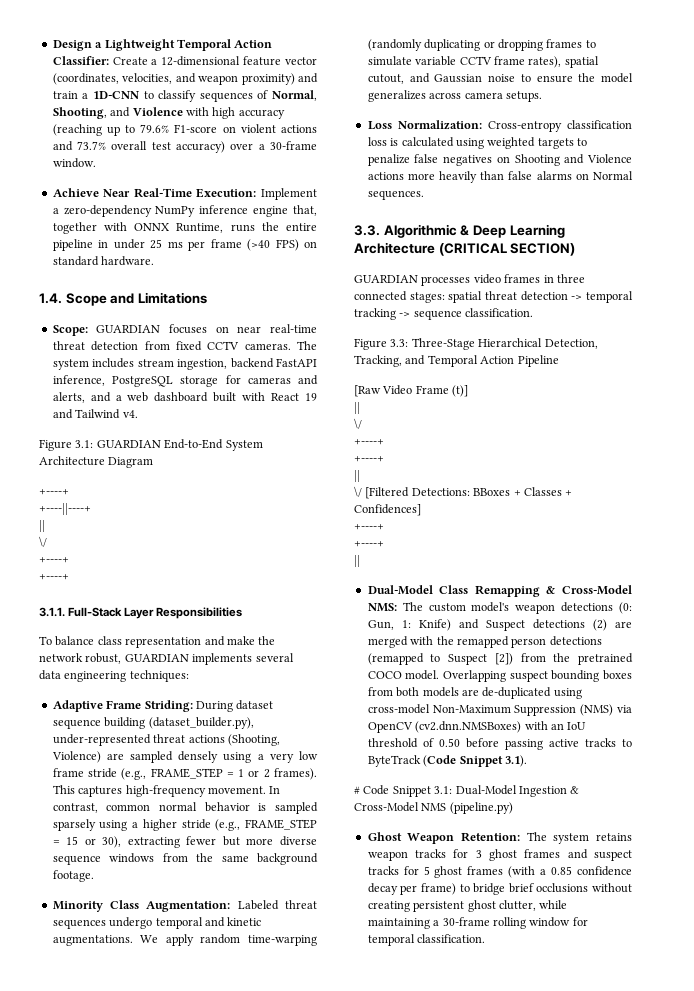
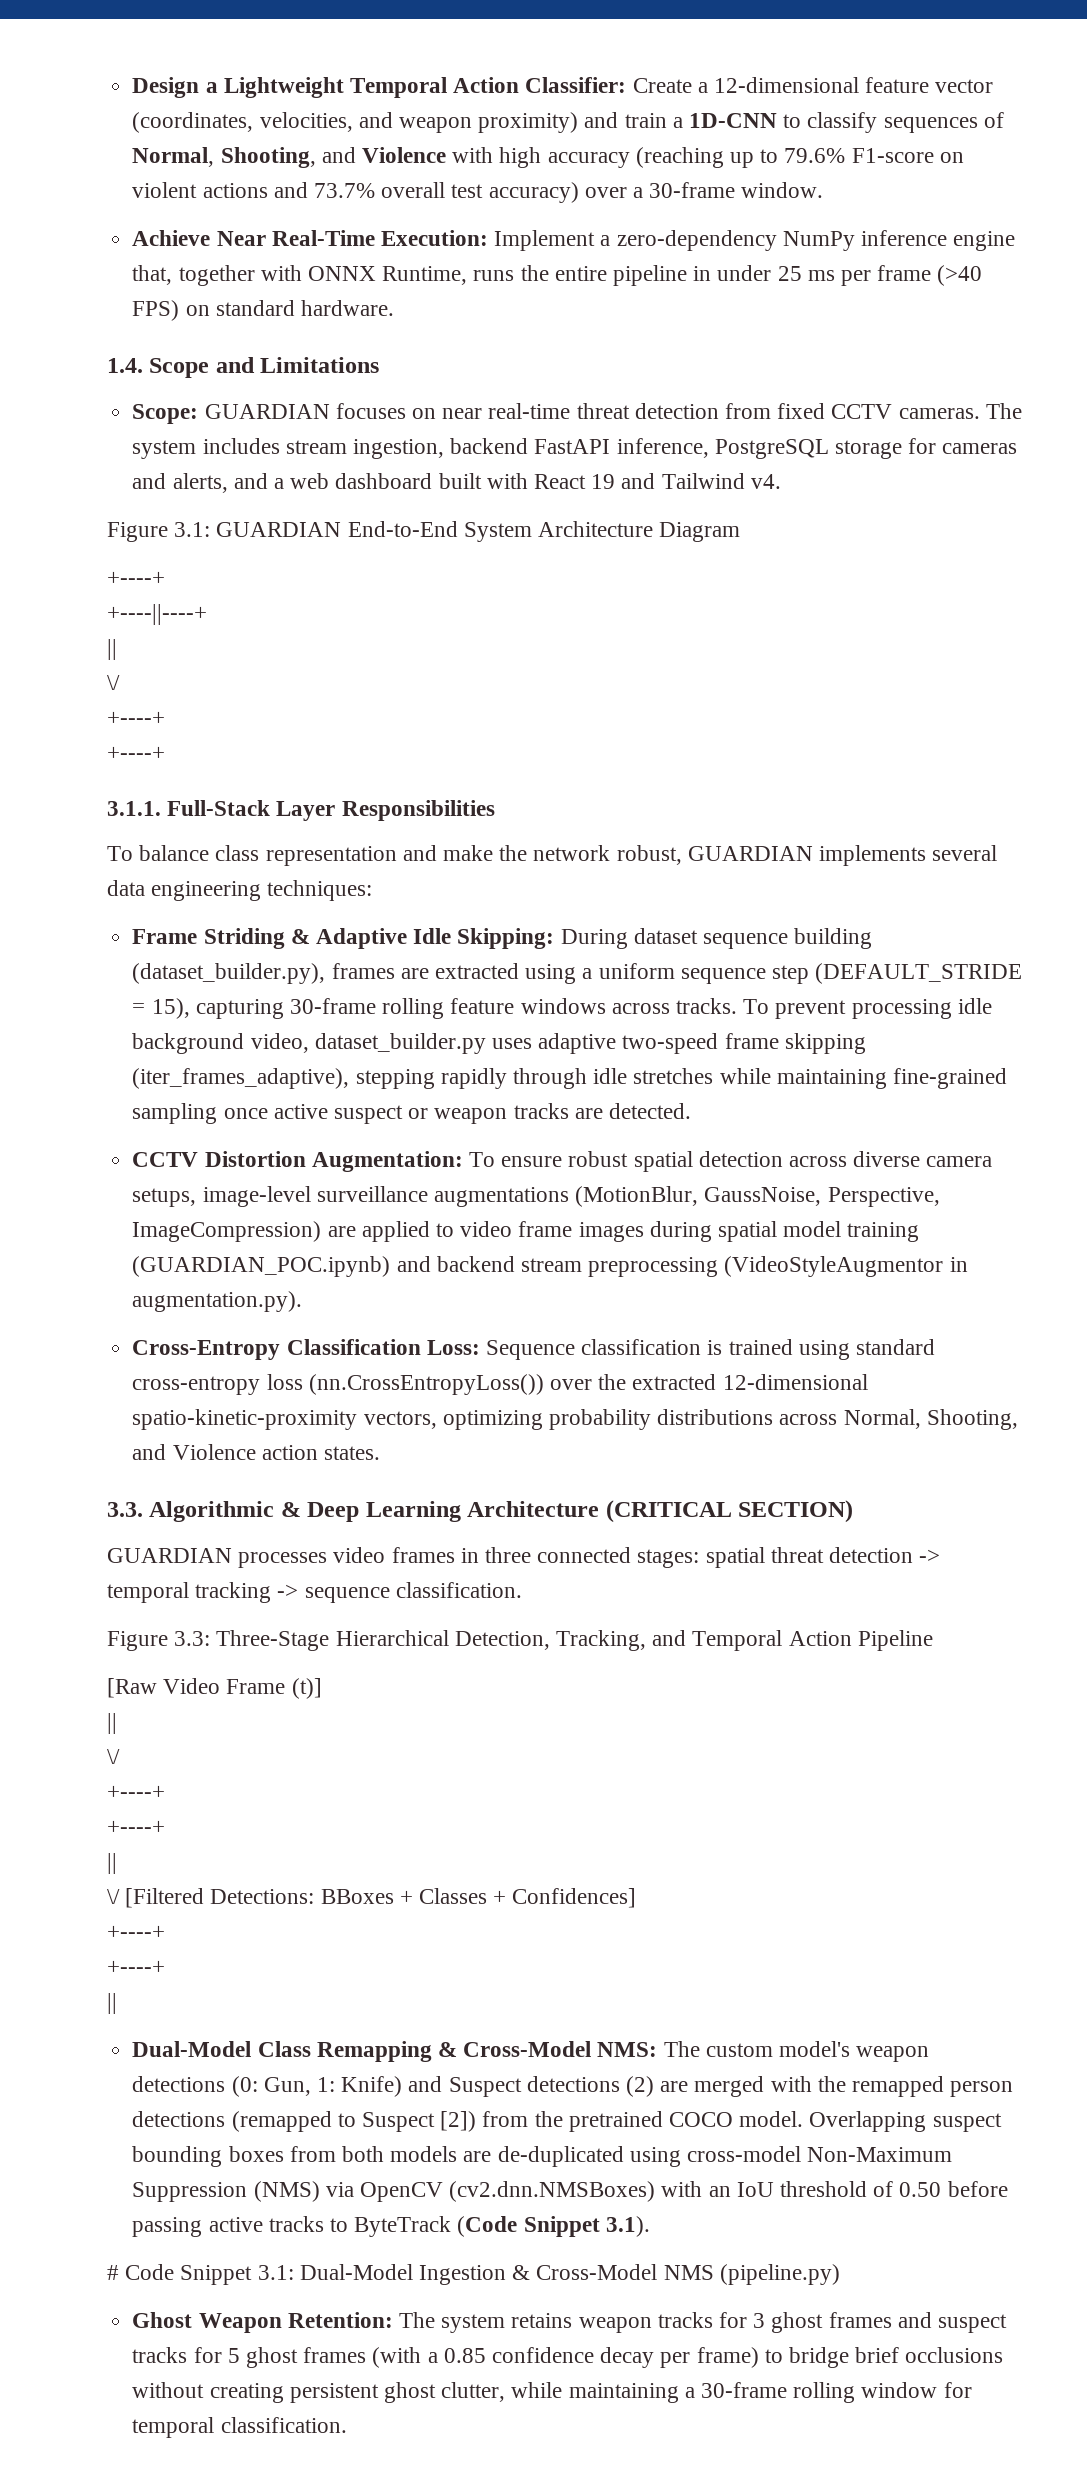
[52,700,193,712] Adaptive Frame Striding: -> [132,928,555,949] Frame Striding & Adaptive Idle Skipping:
[52,734,280,746] [51,751,318,763] [52,768,317,780] [52,785,281,797] [52,802,318,814] [52,819,317,831] [52,836,317,848] [52,853,318,865] [52,870,94,882] [52,900,317,912] [52,917,262,929] [52,934,317,946] [367,39,596,51] [367,56,599,68] [367,73,633,84] [367,90,542,102] [367,120,632,132] [367,137,587,149] [367,154,632,166] [367,171,633,183] [367,190,424,200] under-represented threat actions (Shooting, Violence) are sampled densely using a very low frame stride (e.g., FRAME_STEP = 1 or 2 frames). This captures high-frequency movement. In contrast, common normal behavior is sampled sparsely using a higher stride (e.g., FRAME_STEP = 15 or 30), extracting fewer but more diverse sequence windows from the same background footage. // Minority Class Augmentation: Labeled threat sequences undergo temporal and kinetic augmentations. We apply random time-warping (randomly duplicating or dropping frames to simulate variable CCTV frame rates), spatial cutout, and Gaussian noise to ensure the model generalizes across camera setups. // Loss Normalization: Cross-entropy classification loss is calculated using weighted targets to penalize false negatives on Shooting and Violence actions more heavily than false alarms on Normal sequences. -> [331,963,1023,984] [132,998,992,1019] [132,1033,866,1054] [132,1068,1007,1089] [132,1103,691,1124] [132,1151,993,1172] [132,1186,940,1207] [132,1221,920,1242] [132,1256,968,1277] [132,1291,303,1312] [132,1339,935,1360] [132,1374,868,1395] [132,1409,1018,1430] [132,1444,380,1460] frames are extracted using a uniform sequence step (DEFAULT_STRIDE = 15), capturing 30-frame rolling feature windows across tracks. To prevent processing idle background video, dataset_builder.py uses adaptive two-speed frame skipping (iter_frames_adaptive), stepping rapidly through idle stretches while maintaining fine-grained sampling once active suspect or weapon tracks are detected. // CCTV Distortion Augmentation: To ensure robust spatial detection across diverse camera setups, image-level surveillance augmentations (MotionBlur, GaussNoise, Perspective, ImageCompression) are applied to video frame images during spatial model training (GUARDIAN_POC.ipynb) and backend stream preprocessing (VideoStyleAugmentor in augmentation.py). // Cross-Entropy Classification Loss: Sequence classification is trained using standard cross-entropy loss (nn.CrossEntropyLoss()) over the extracted 12-dimensional spatio-kinetic-proximity vectors, optimizing probability distributions across Normal, Shooting, and Violence action states.

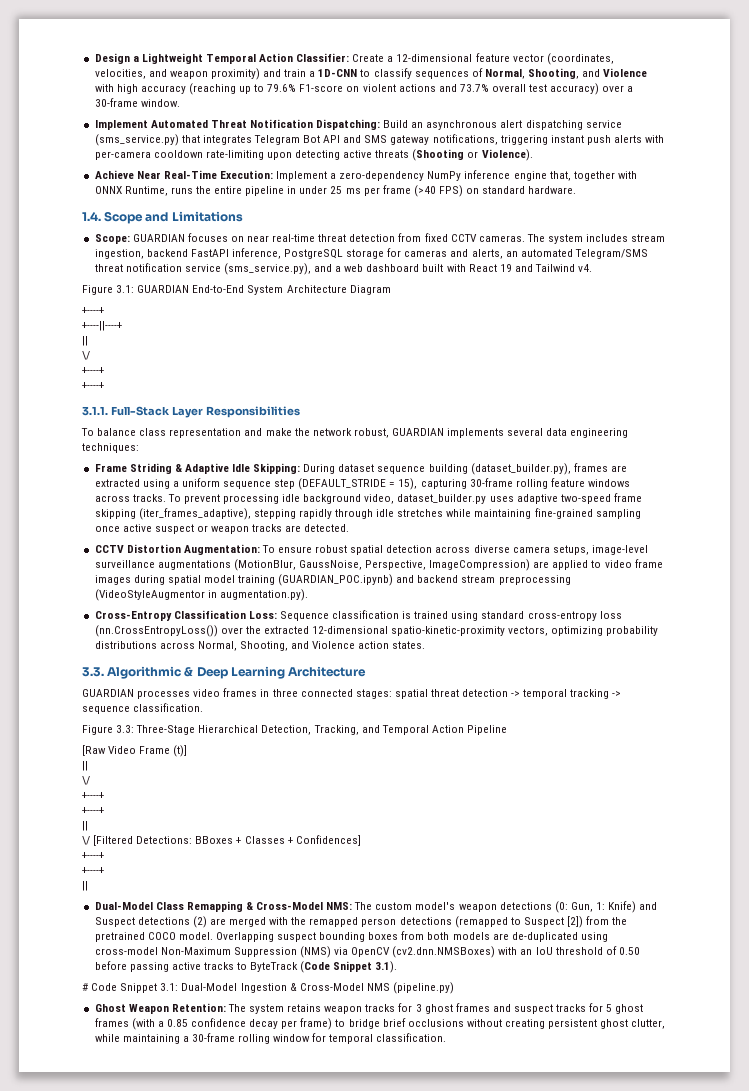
(824, 190) none -> [94,119,622,130] [94,134,665,146] [94,149,533,161] // Implement Automated Threat Notification Dispatching: Build an asynchronous alert dispatching service (sms_service.py) that integrates Telegram Bot API and SMS gateway notifications, triggering instant push alerts with per-camera cooldown rate-limiting upon detecting active threats (Shooting or Violence).
(228, 483) none -> [505,249,648,259] [94,263,311,275] an automated Telegram/SMS threat notification service (sms_service.py),
[605,1500,854,1523] (CRITICAL SECTION) -> (367, 671) none

